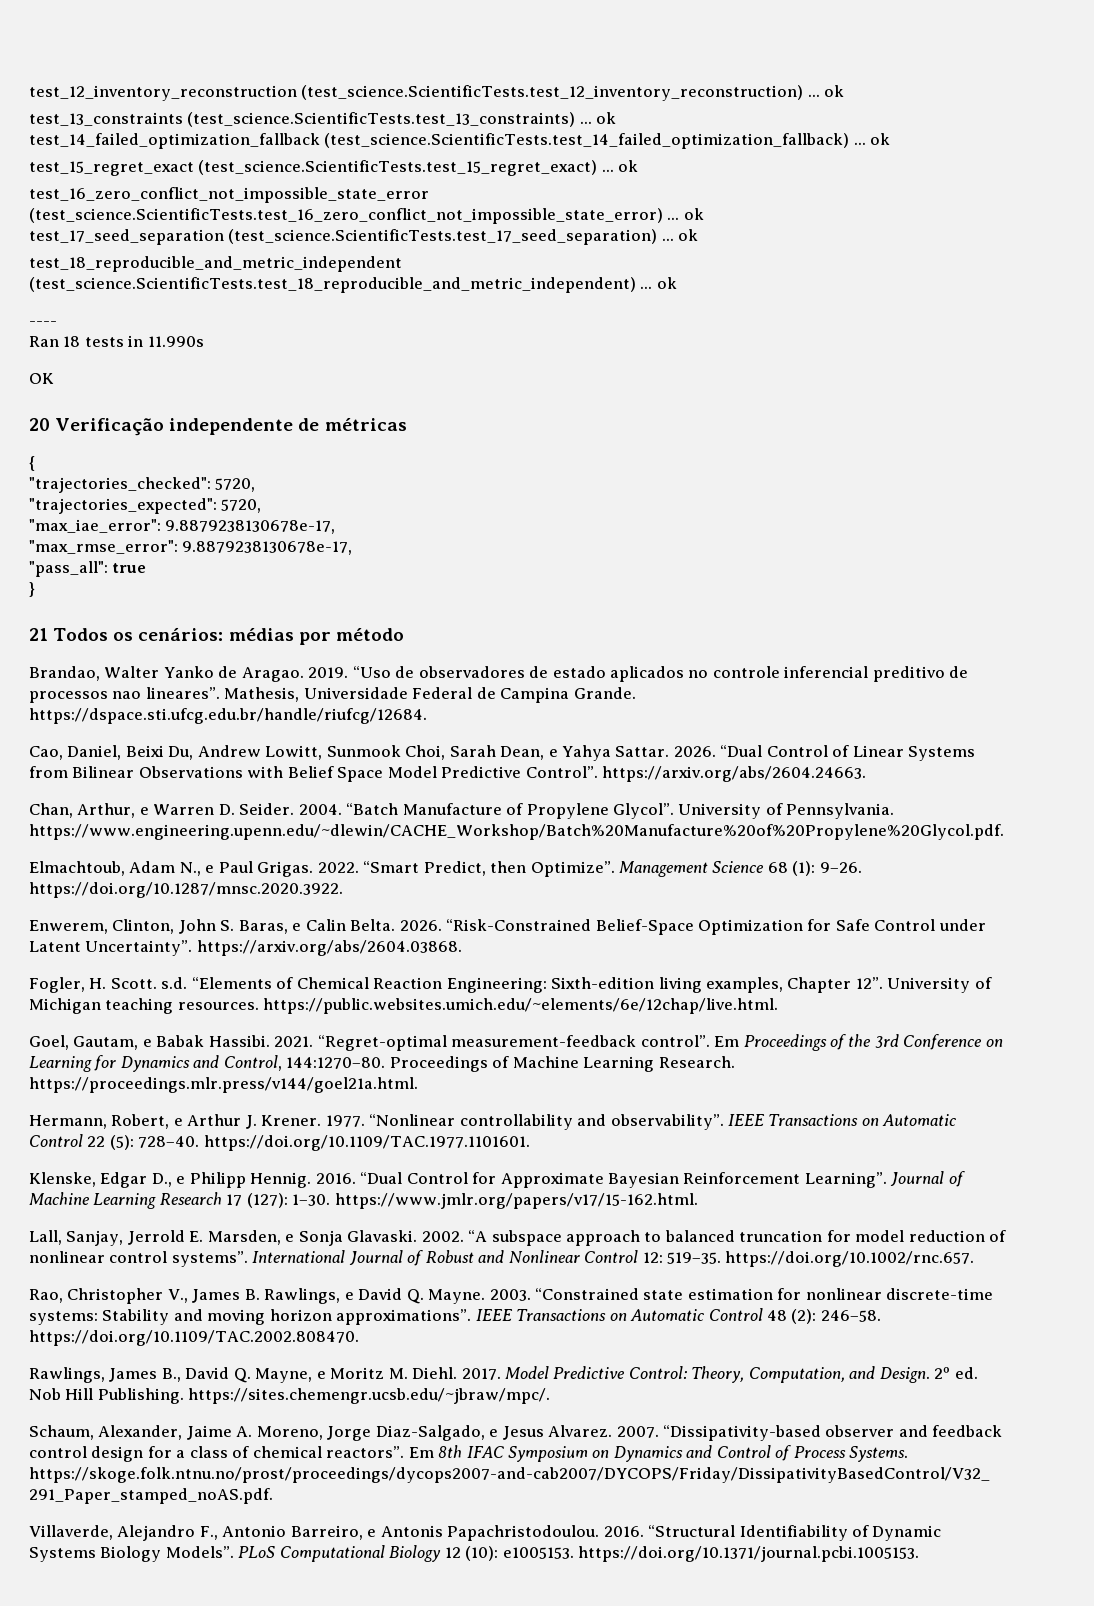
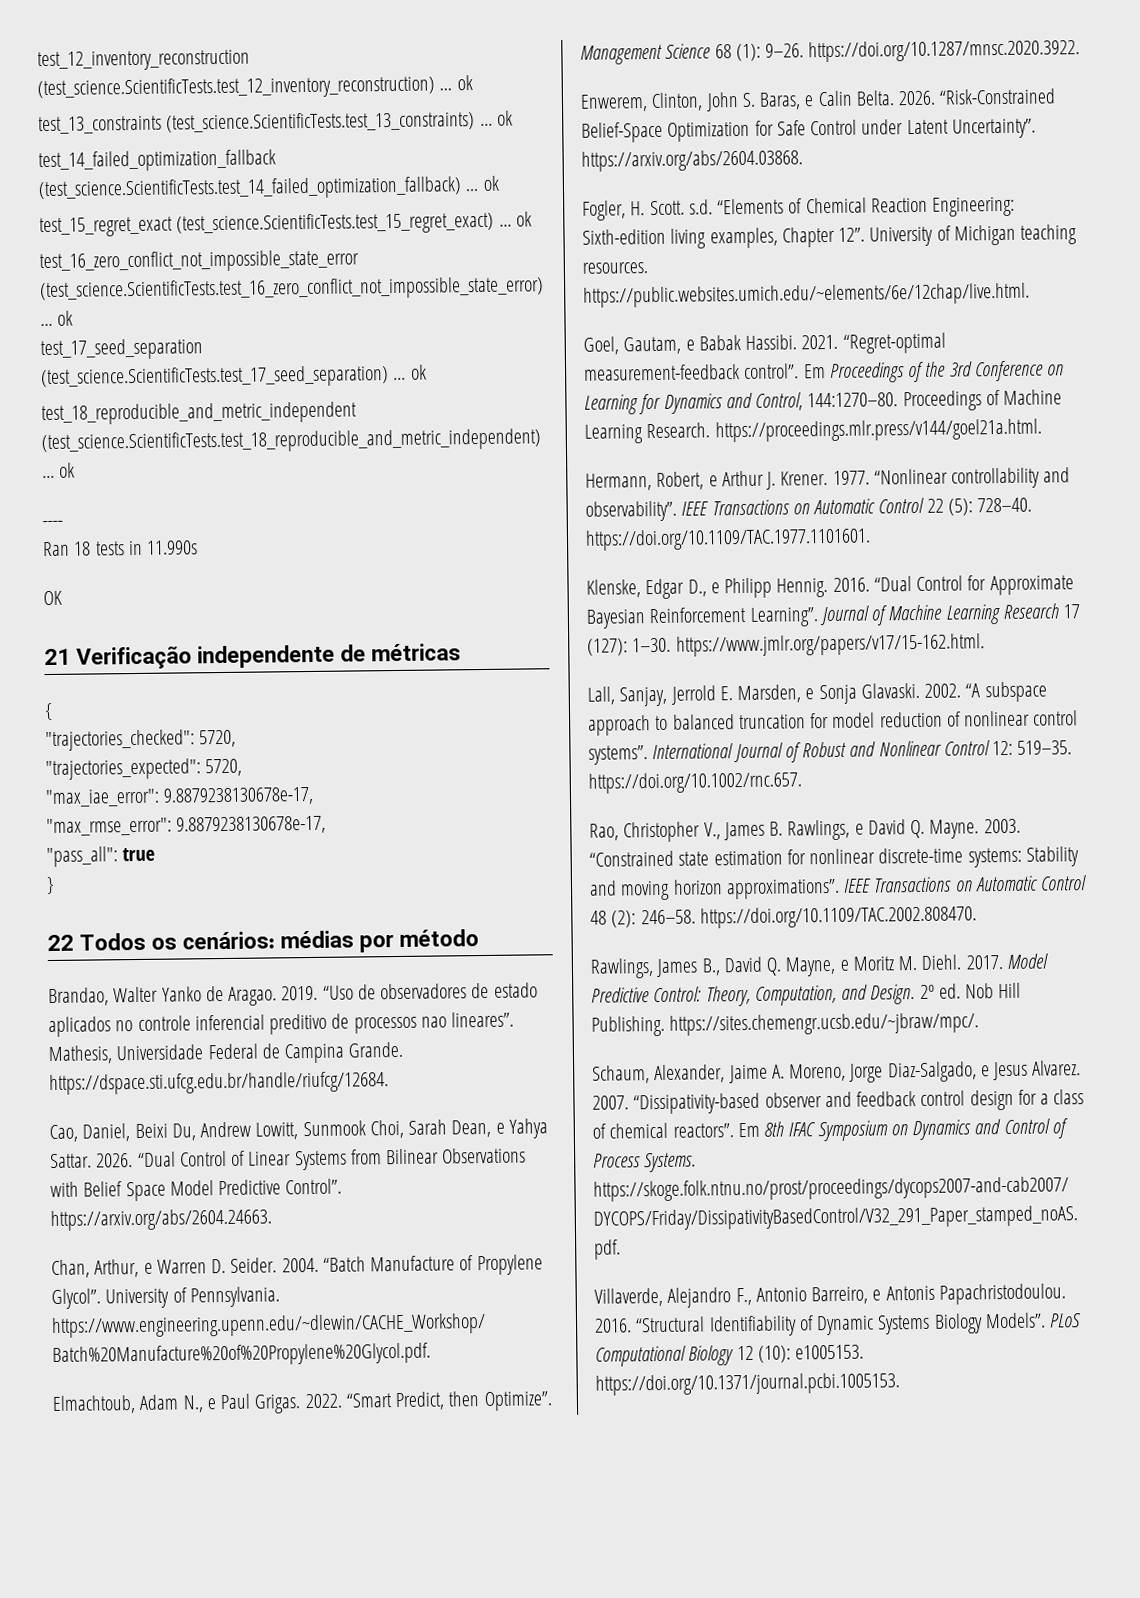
[29,418,50,431] 20 -> [44,648,71,666] 21
[29,628,48,641] 21 -> [47,934,74,952] 22

